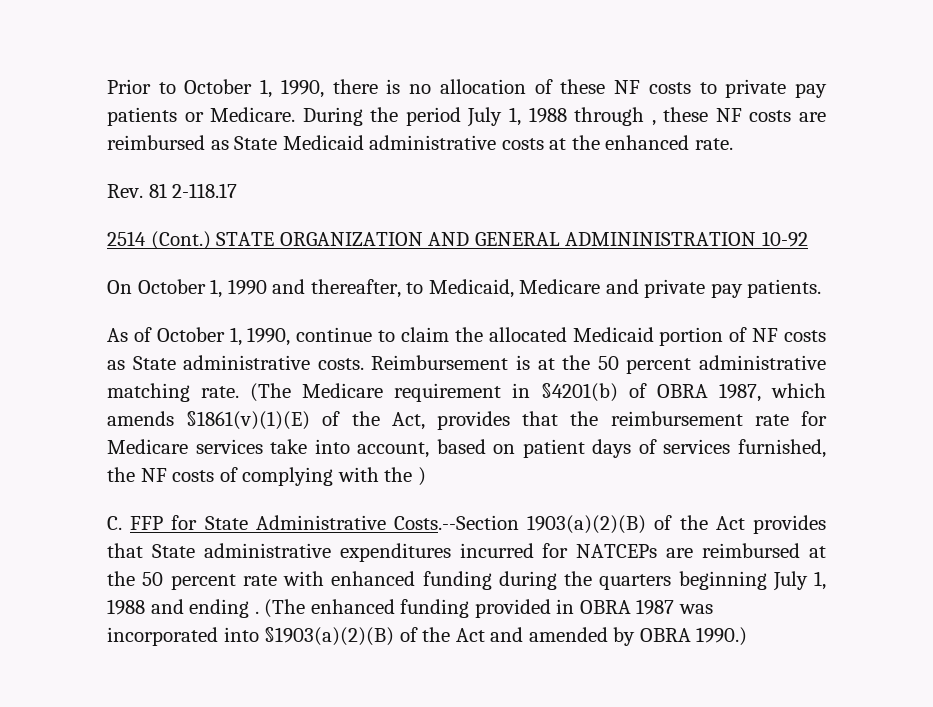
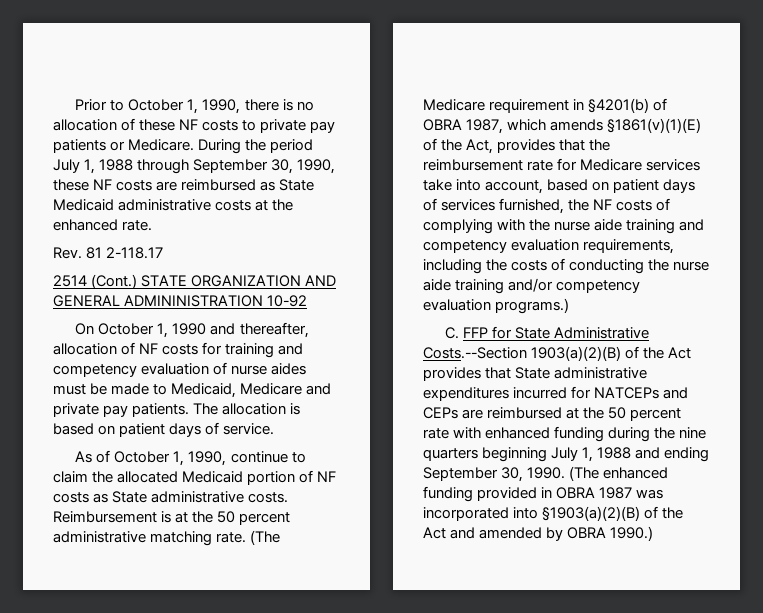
[651,120,656,126] , -> [193,159,336,174] September 30, 1990,
(401, 288) none -> [53,342,304,358] [53,362,307,377] [53,383,150,395] allocation of NF costs for training and competency evaluation of nurse aides must be made
(822, 288) none -> [193,403,301,415] [53,422,275,437] The allocation is based on patient days of service.
[417,467,426,486] ) -> [554,219,705,234] [423,239,675,254] [423,258,710,274] [423,278,641,294] [423,298,570,314] nurse aide training and competency evaluation requirements, including the costs of conducting the nurse aide training and/or competency evaluation programs.)
(658, 551) none -> [663,387,689,399] [423,407,458,419] and CEPs
(592, 578) none -> [679,427,707,439] nine
[254,611,259,614] . -> [423,467,566,482] September 30, 1990.

